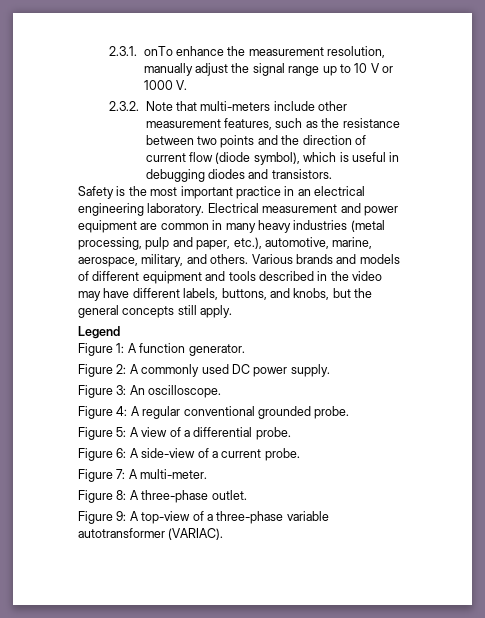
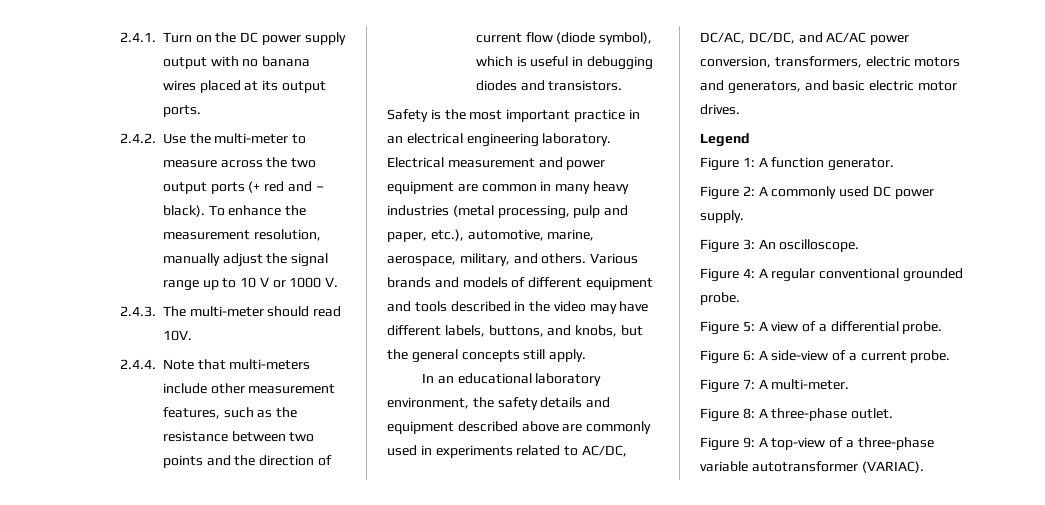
[109,46,173,56] 2.3.1. onTo -> [119,32,346,45] [162,56,311,69] [162,80,326,93] [162,105,201,117] [119,133,307,144] [162,157,317,168] [162,181,324,194] [162,205,225,217] 2.4.1. Turn on the DC power supply output with no banana wires placed at its output ports. // 2.4.2. Use the multi-meter to measure across the two output ports (+ red and – black). To
[109,101,140,111] 2.3.2. -> [119,306,342,317] [162,330,192,341] [119,359,156,369] 2.4.3. The multi-meter should read 10V. // 2.4.4.
(233, 311) none -> [421,373,602,386] [387,397,611,410] [387,421,652,434] [387,445,627,458] [700,32,910,45] [700,56,961,68] [700,80,957,94] [700,104,740,115] // In an educational laboratory environment, the safety details and equipment described above are commonly used in experiments related to AC/DC, DC/AC, DC/DC, and AC/AC power conversion, transformers, electric motors and generators, and basic electric motor drives.

